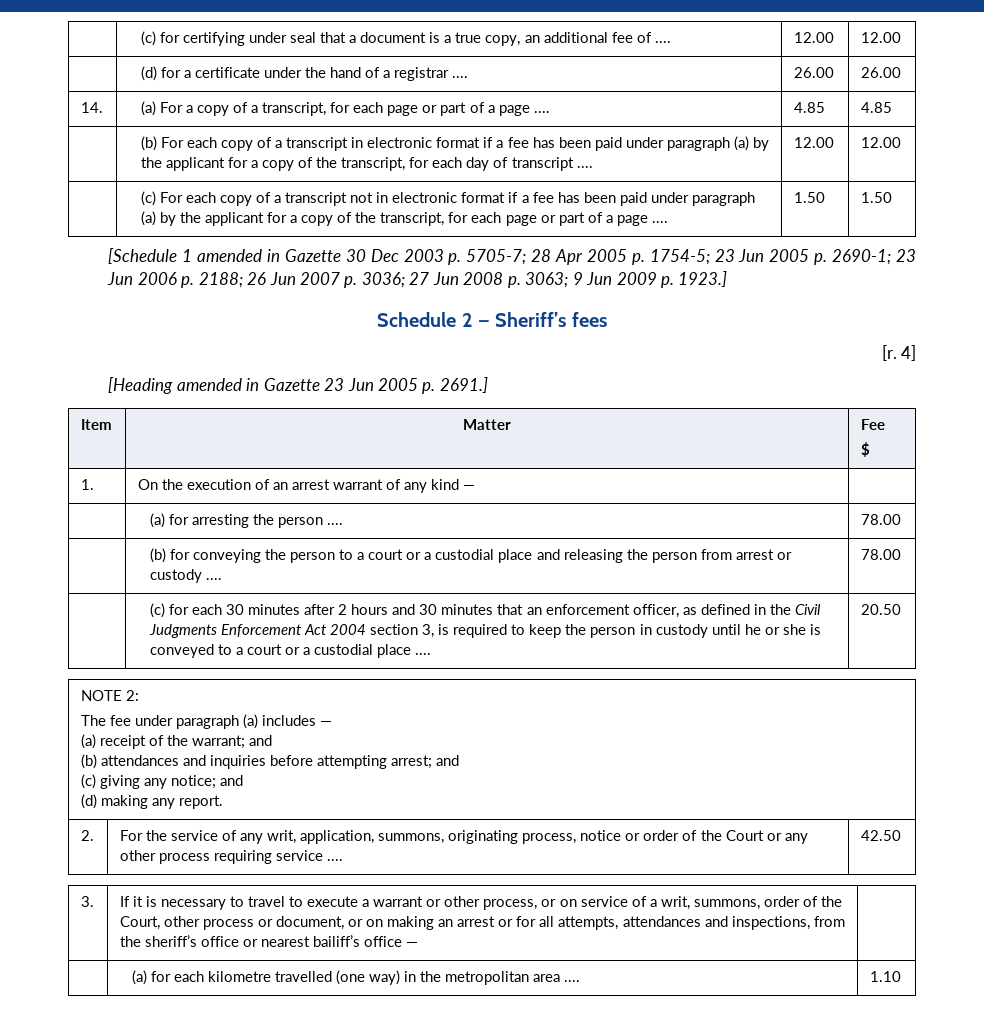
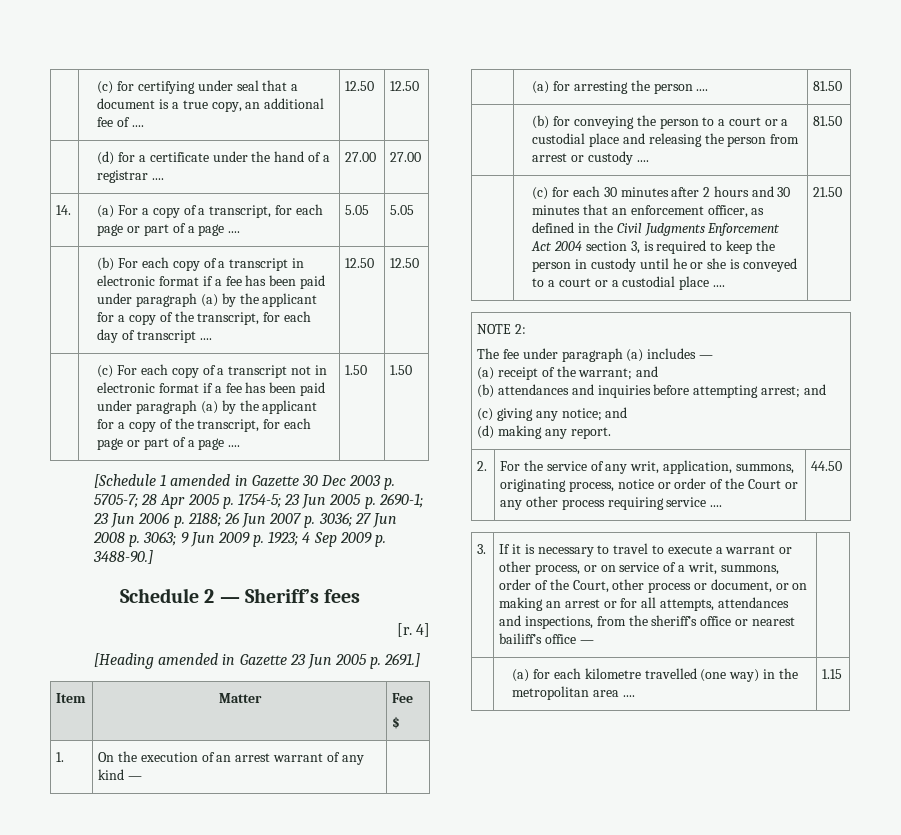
[793,32,834,43] [860,32,901,43] 12.00 | 12.00 -> [345,81,375,91] [390,81,420,91] 12.50 | 12.50
[793,67,834,78] [860,67,901,78] 26.00 | 26.00 -> [345,152,377,162] [390,152,422,162] 27.00 | 27.00
[793,102,825,113] [860,102,892,113] 4.85 | 4.85 -> [345,205,370,215] [390,205,415,215] 5.05 | 5.05
[793,137,834,148] [860,137,901,148] 12.00 | 12.00 -> [345,258,375,268] [390,258,420,268] 12.50 | 12.50
[678,271,728,287] 1923.] -> [268,531,387,547] [93,550,154,564] 1923; 4 Sep 2009 p. 3488-90.]
[860,514,901,525] 78.00 -> [813,81,843,91] 81.50
[860,549,901,560] 78.00 -> [813,116,843,126] 81.50
[860,604,901,615] 20.50 -> [813,187,843,197] 21.50
[860,830,901,841] 42.50 -> [811,461,843,471] 44.50
[869,971,901,982] 1.10 -> [822,669,843,679] 1.15

